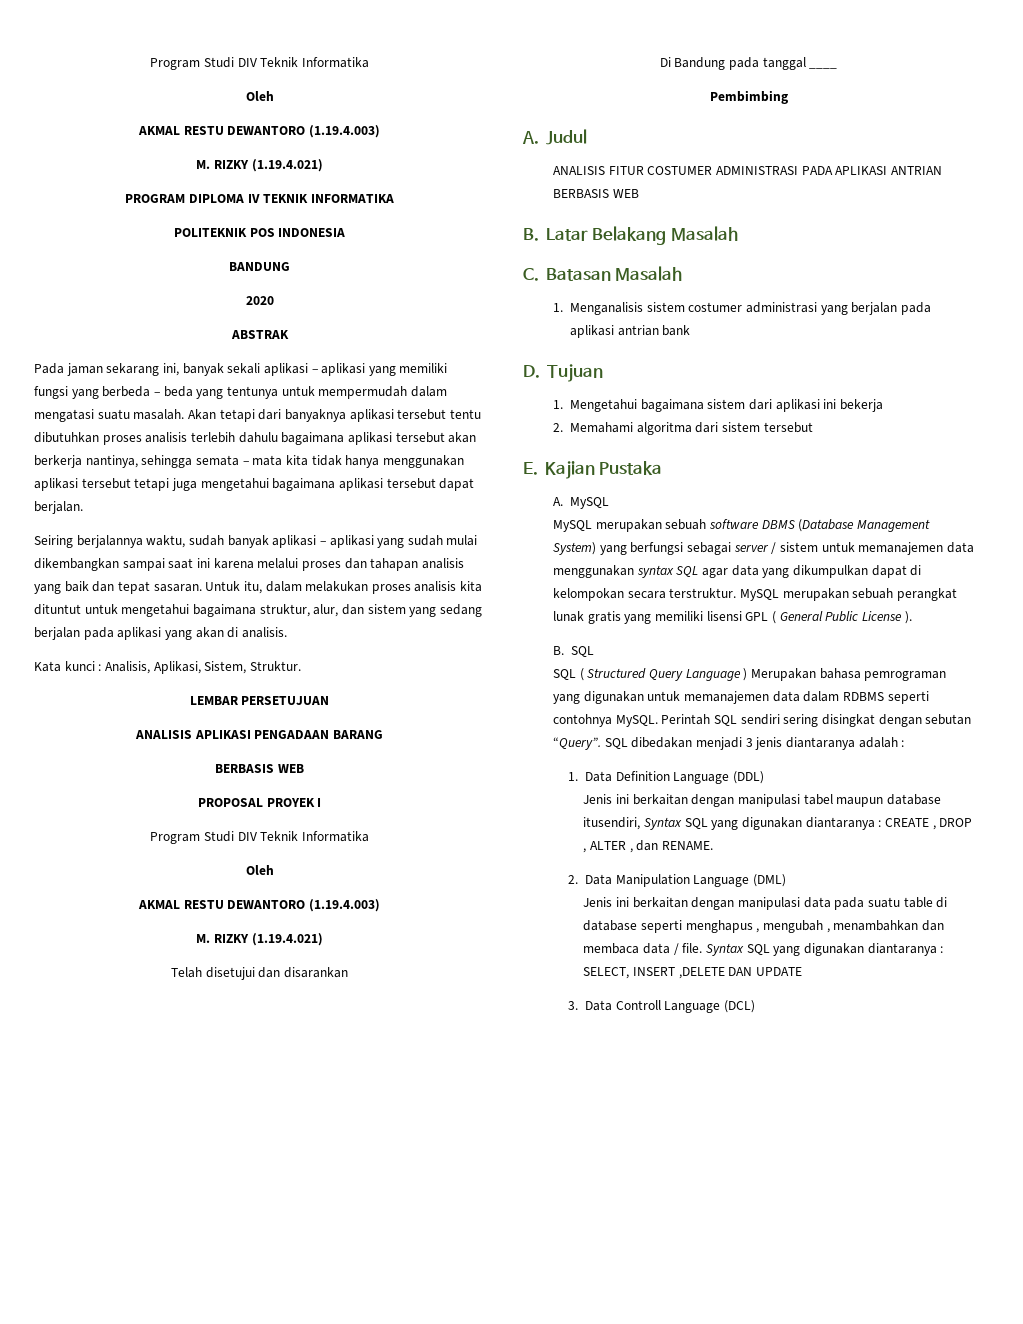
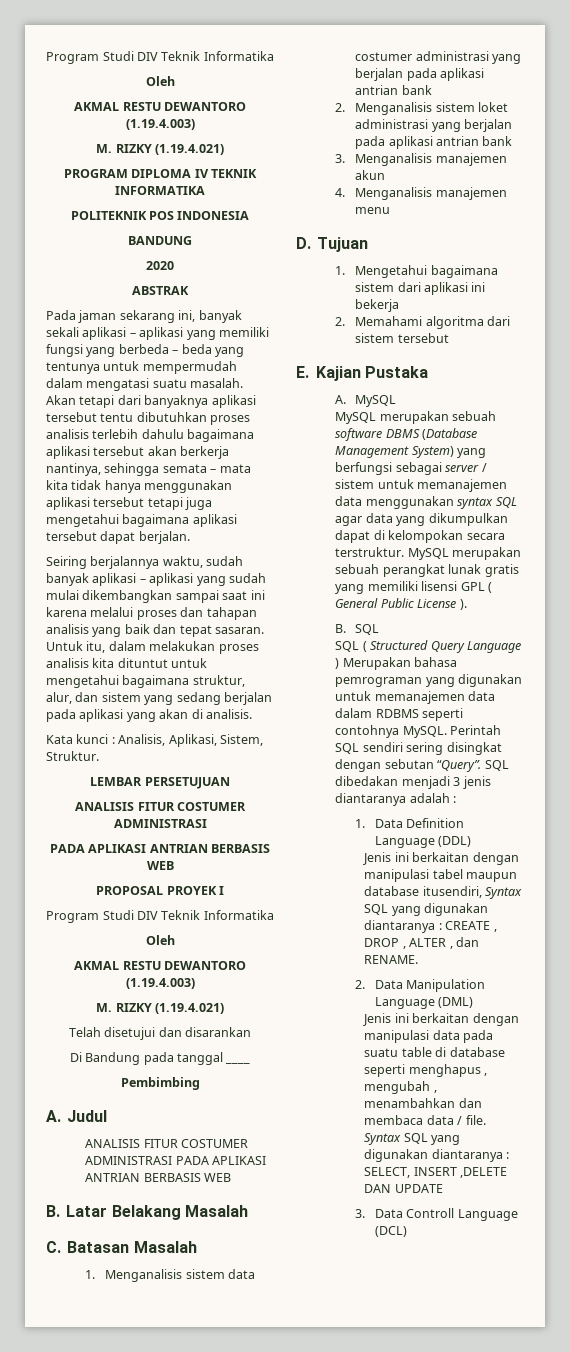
[194,730,383,739] APLIKASI PENGADAAN BARANG // -> [137,802,246,811] [113,819,207,828] [49,844,208,853] FITUR COSTUMER ADMINISTRASI // PADA APLIKASI ANTRIAN
(685, 307) none -> [227,1269,255,1279] data
(691, 330) none -> [335,102,508,115] [355,119,512,132] [355,136,513,149] [335,153,507,166] [355,170,386,180] [335,187,507,200] [355,207,391,214] // 2. Menganalisis sistem loket administrasi yang berjalan pada aplikasi antrian bank // 3. Menganalisis manajemen akun // 4. Menganalisis manajemen menu

